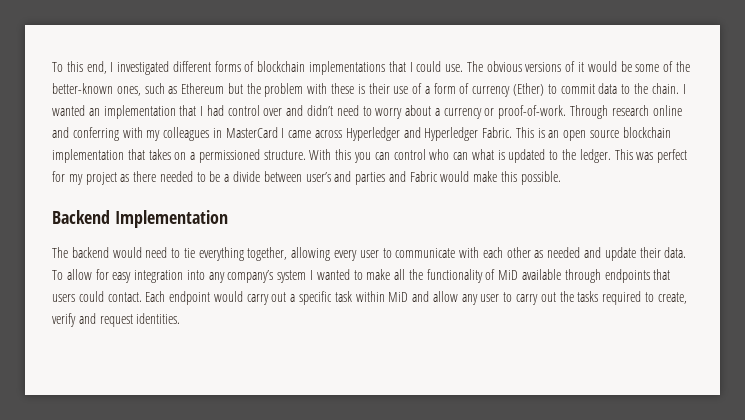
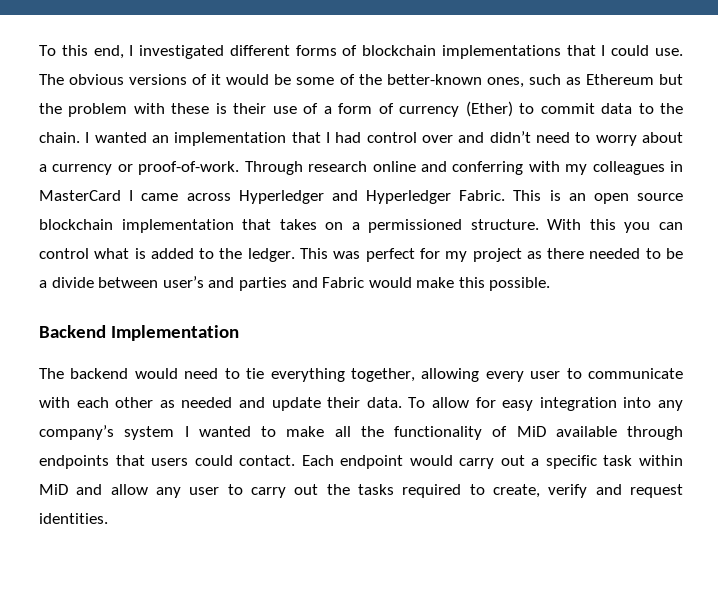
[429,149,469,160] who can -> (89, 253) none
[508,149,546,163] updated -> [150,248,194,259] added

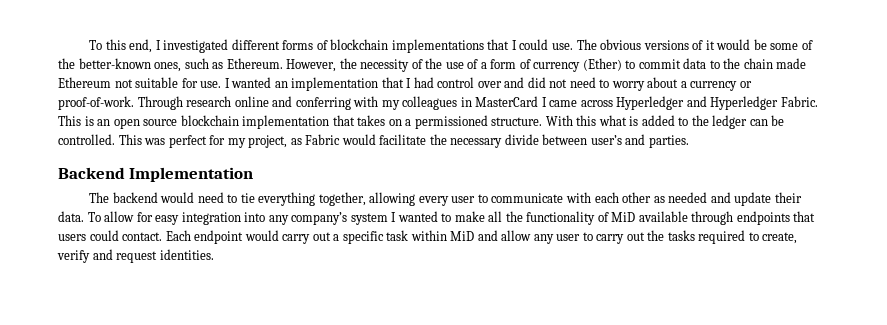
[585,74,684,85] [39,103,267,117] Ethereum but the problem with these is their -> [226,58,443,72] Ethereum. However, the necessity of the
[39,132,80,143] chain. -> [743,58,807,69] [58,77,222,88] chain made Ethereum not suitable for use.
[489,131,531,143] didn’t -> [527,77,568,88] did not
[624,222,683,233] [39,248,89,259] you can control -> (597, 120) none
[247,248,295,262] ledger. -> [712,115,785,129] [58,134,115,145] ledger can be controlled.
[472,248,683,262] [39,276,551,291] project as there needed to be a divide between user’s and parties and Fabric would make this possible. -> [248,134,689,148] project, as Fabric would facilitate the necessary divide between user’s and parties.

